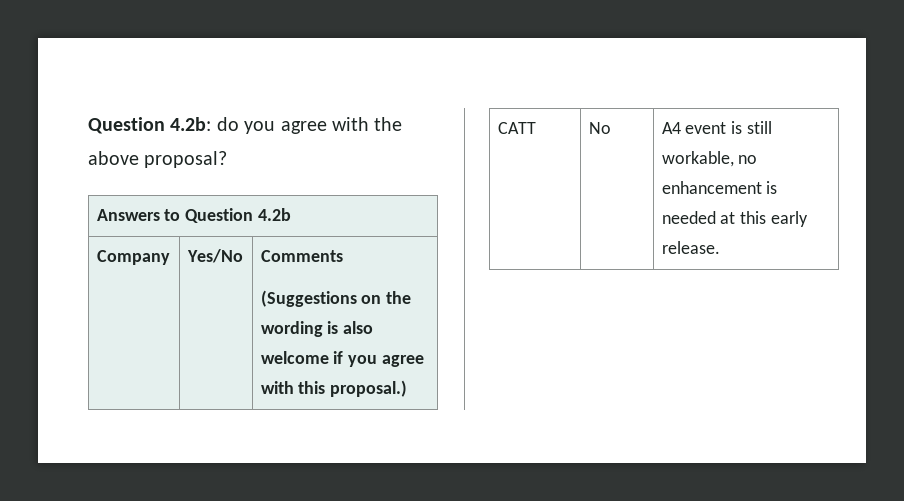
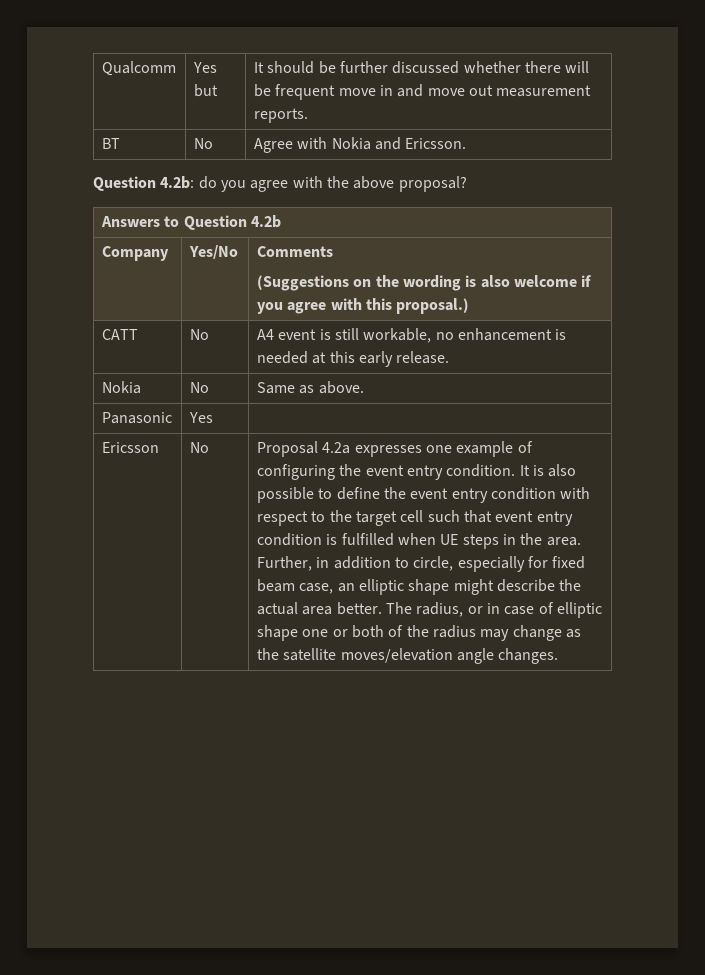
(88, 125) none -> [101,61,176,76] [192,62,217,73] [193,84,218,97] [253,61,590,74] [253,84,592,100] [253,108,308,123] [101,138,120,149] [193,138,213,149] [253,137,467,153] Qualcomm | Yes but | It should be further discussed whether there will be frequent move in and move out measurement reports. // BT | No | Agree with Nokia and Ericsson. //
(720, 247) none -> [101,381,141,394] [189,382,209,393] [256,381,364,394] [101,412,172,424] [188,412,213,423] [101,442,159,453] [189,442,209,453] [256,441,533,457] [256,464,577,480] [256,487,591,503] [256,510,573,526] [256,533,581,549] [256,556,586,572] [256,579,582,595] [256,602,602,618] [256,625,581,641] [256,648,559,664] // Nokia | No | Same as above. // Panasonic | Yes | // Ericsson | No | Proposal 4.2a expresses one example of configuring the event entry condition. It is also possible to define the event entry condition with respect to the target cell such that event entry condition is fulfilled when UE steps in the area. Further, in addition to circle, especially for fixed beam case, an elliptic shape might describe the actual area better. The radius, or in case of elliptic shape one or both of the radius may change as the satellite moves/elevation angle changes.

